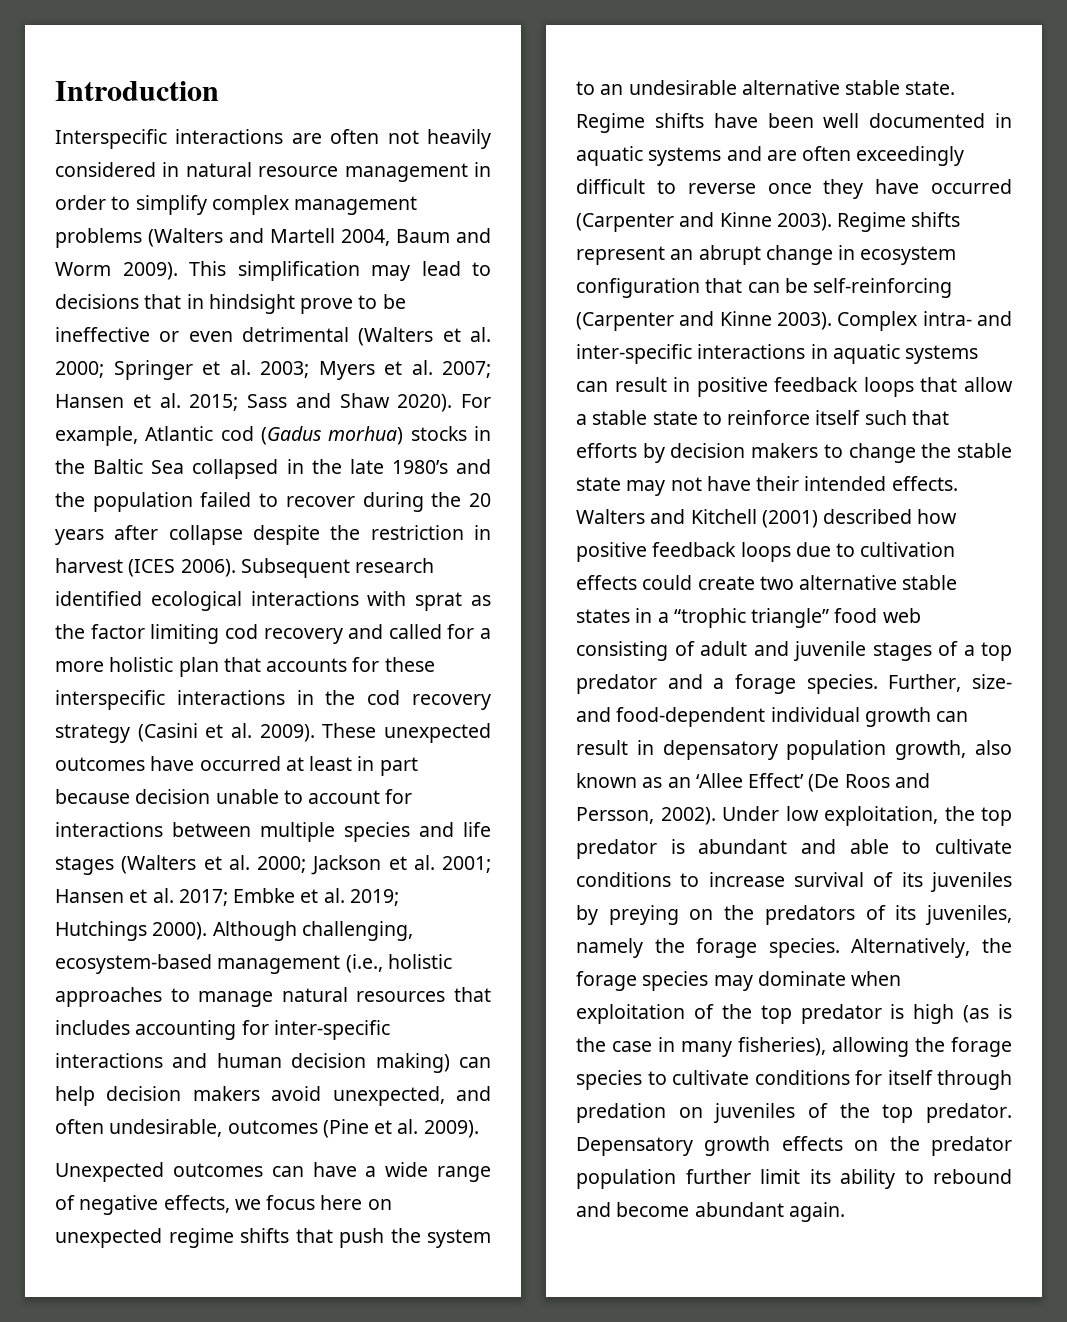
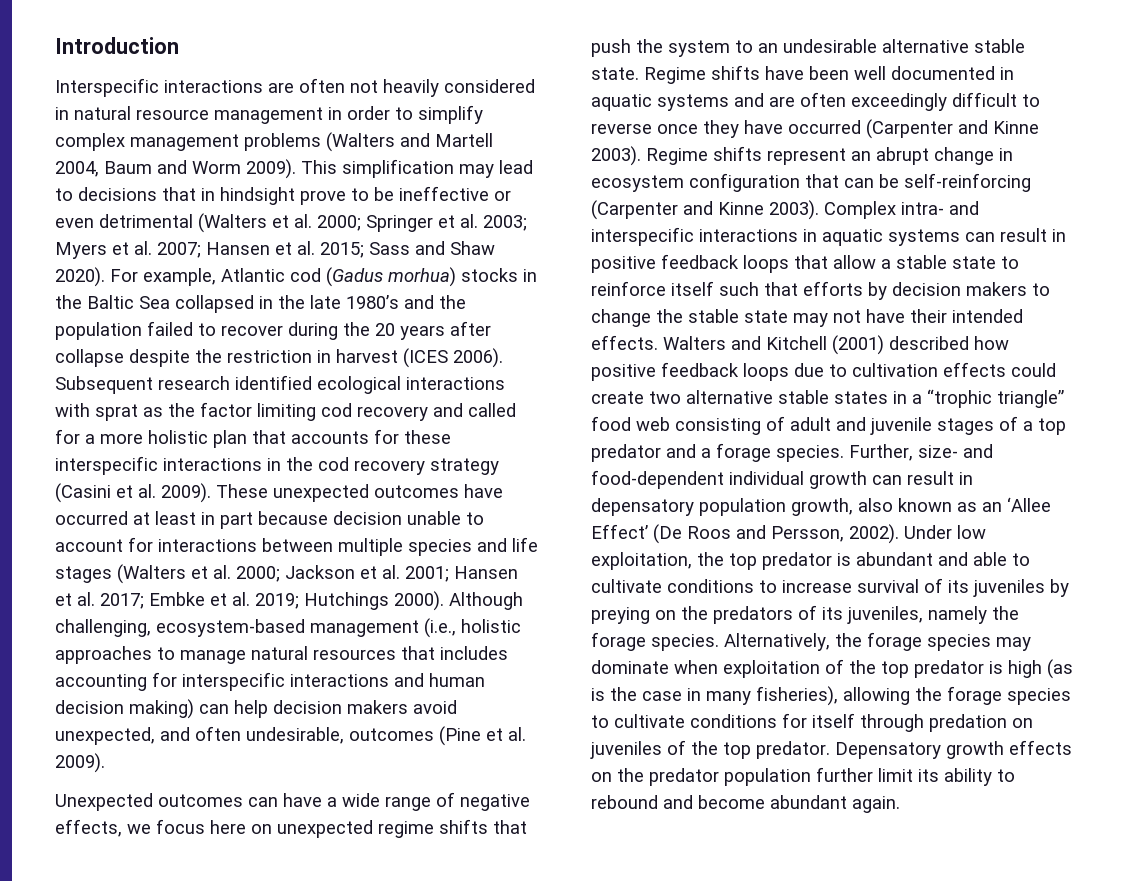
[273,1020,390,1040] inter-specific -> [182,672,285,691] interspecific
[576,344,692,364] inter-specific -> [591,227,694,246] interspecific

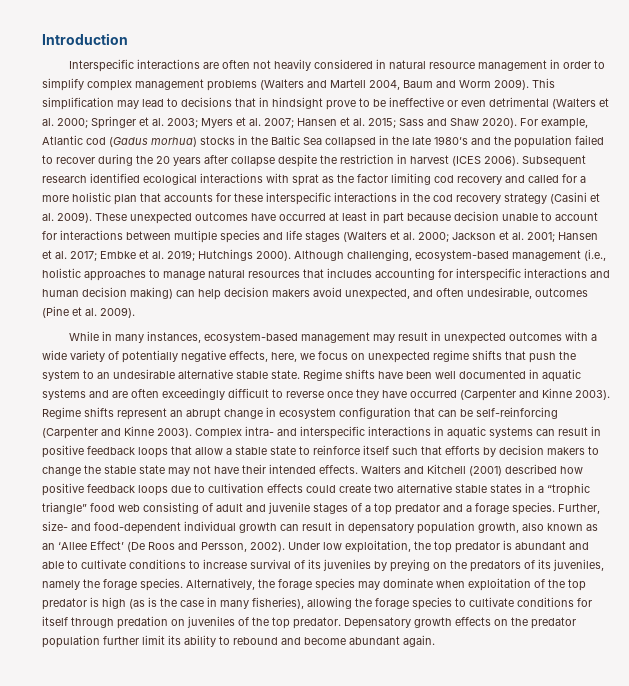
[55,792,455,811] Unexpected outcomes can have a wide range of -> [69,331,598,344] [42,350,178,363] While in many instances, ecosystem-based management may result in unexpected outcomes with a wide variety of potentially
(122, 828) none -> [271,352,297,362] here,
[210,820,246,834] here -> (348, 355) none

